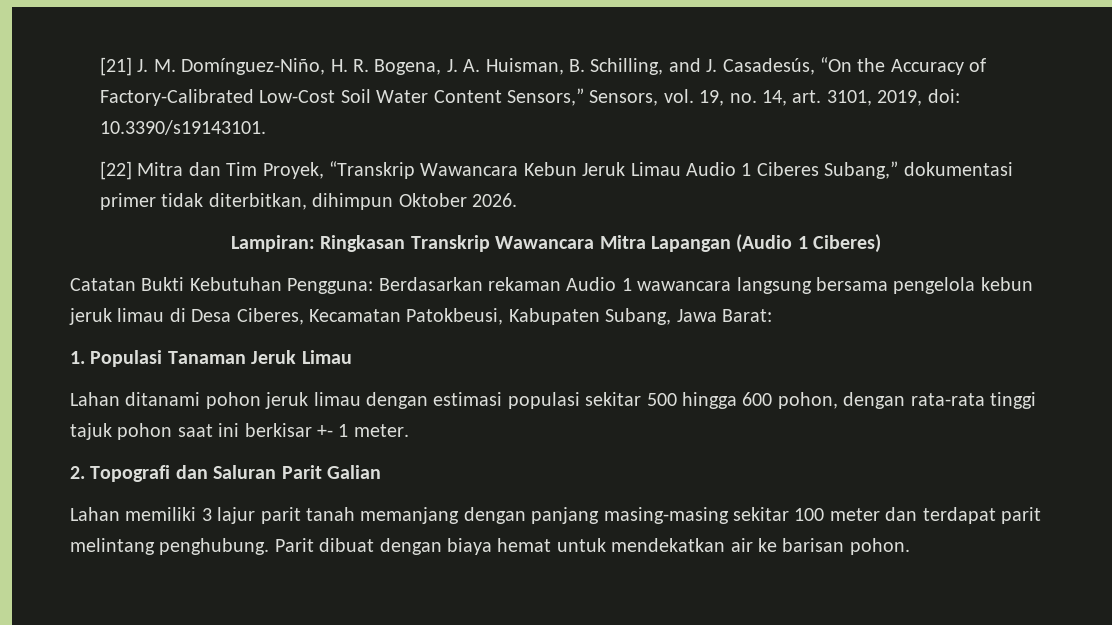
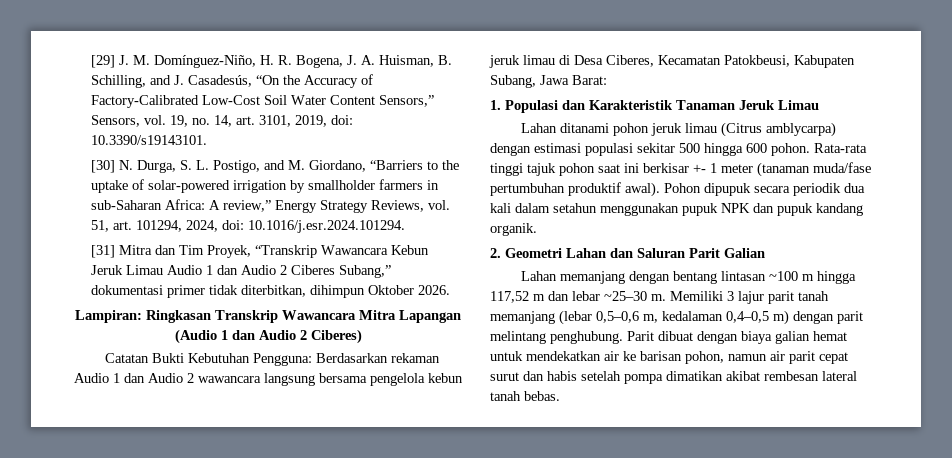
[99,57,132,76] [21] -> [91,55,116,68] [29]
[99,161,132,180] [22] -> [91,160,460,173] [91,179,440,193] [91,199,451,213] [91,220,406,233] [91,245,116,258] [30] N. Durga, S. L. Postigo, and M. Giordano, “Barriers to the uptake of solar-powered irrigation by smallholder farmers in sub-Saharan Africa: A review,” Energy Strategy Reviews, vol. 51, art. 101294, 2024, doi: 10.1016/j.esr.2024.101294. // [31]
(752, 169) none -> [217,265,288,275] dan Audio 2
(808, 242) none -> [231,330,307,340] dan Audio 2
(632, 284) none -> [124,373,194,383] dan Audio 2
(163, 358) none -> [562,100,673,110] dan Karakteristik
(361, 399) none -> [720,122,836,137] (Citrus amblycarpa)
[777,392,985,409] pohon, dengan rata-rata -> [771,143,867,156] pohon. Rata-rata
[353,424,409,437] meter. -> [721,162,871,177] [490,182,865,197] [490,203,863,216] [490,223,537,236] meter (tanaman muda/fase pertumbuhan produktif awal). Pohon dipupuk secara periodik dua kali dalam setahun menggunakan pupuk NPK dan pupuk kandang organik.
[90,465,171,482] Topografi -> [505,248,606,258] Geometri Lahan
[125,507,197,521] memiliki -> [559,271,856,284] [490,291,723,303] memanjang dengan bentang lintasan ~100 m hingga 117,52 m dan lebar ~25–30 m. Memiliki
[463,507,996,524] dengan panjang masing-masing sekitar 100 meter dan terdapat -> [559,310,834,325] (lebar 0,5–0,6 m, kedalaman 0,4–0,5 m) dengan
(492, 546) none -> [775,331,810,344] galian
[849,538,910,555] pohon. -> [685,351,848,364] [490,371,857,384] [490,391,560,401] pohon, namun air parit cepat surut dan habis setelah pompa dimatikan akibat rembesan lateral tanah bebas.

